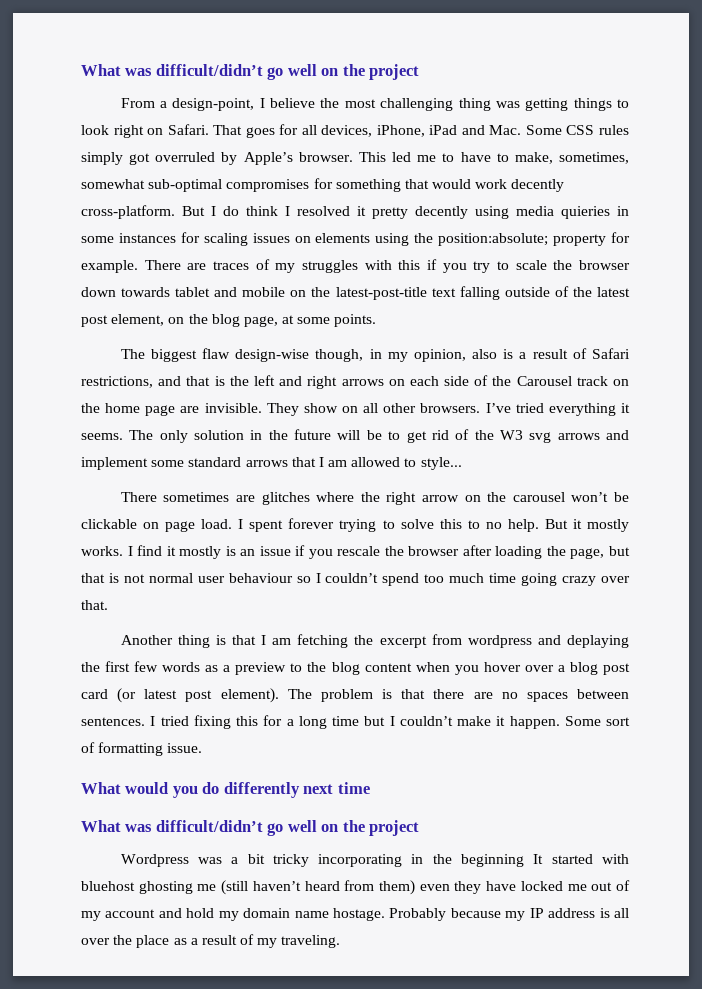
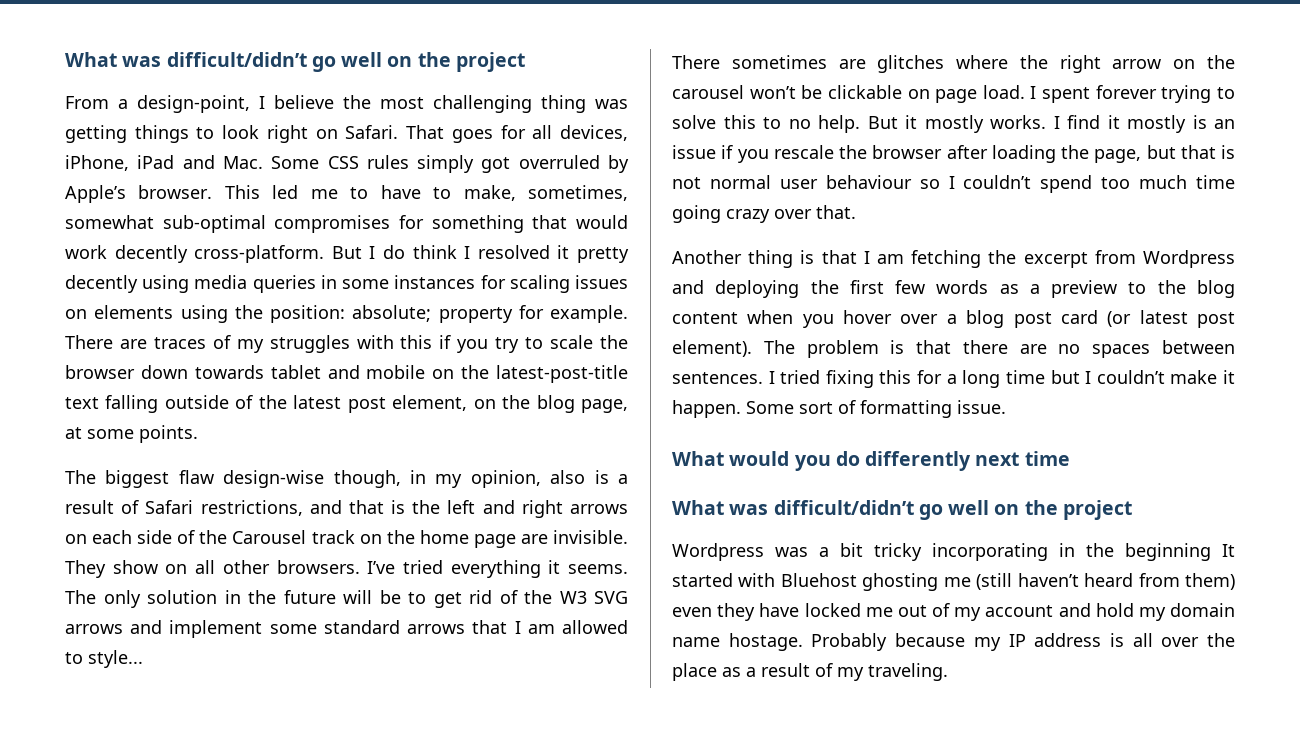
[561,206,610,219] quieries -> [252,275,316,293] queries
[438,233,549,246] position:absolute; -> [270,305,432,323] position: absolute;
[529,432,552,443] svg -> [594,591,628,604] SVG
[467,635,630,648] wordpress and deplaying -> [1143,250,1235,268] [672,280,800,298] Wordpress and deploying
[81,881,135,891] bluehost -> [780,573,857,587] Bluehost

